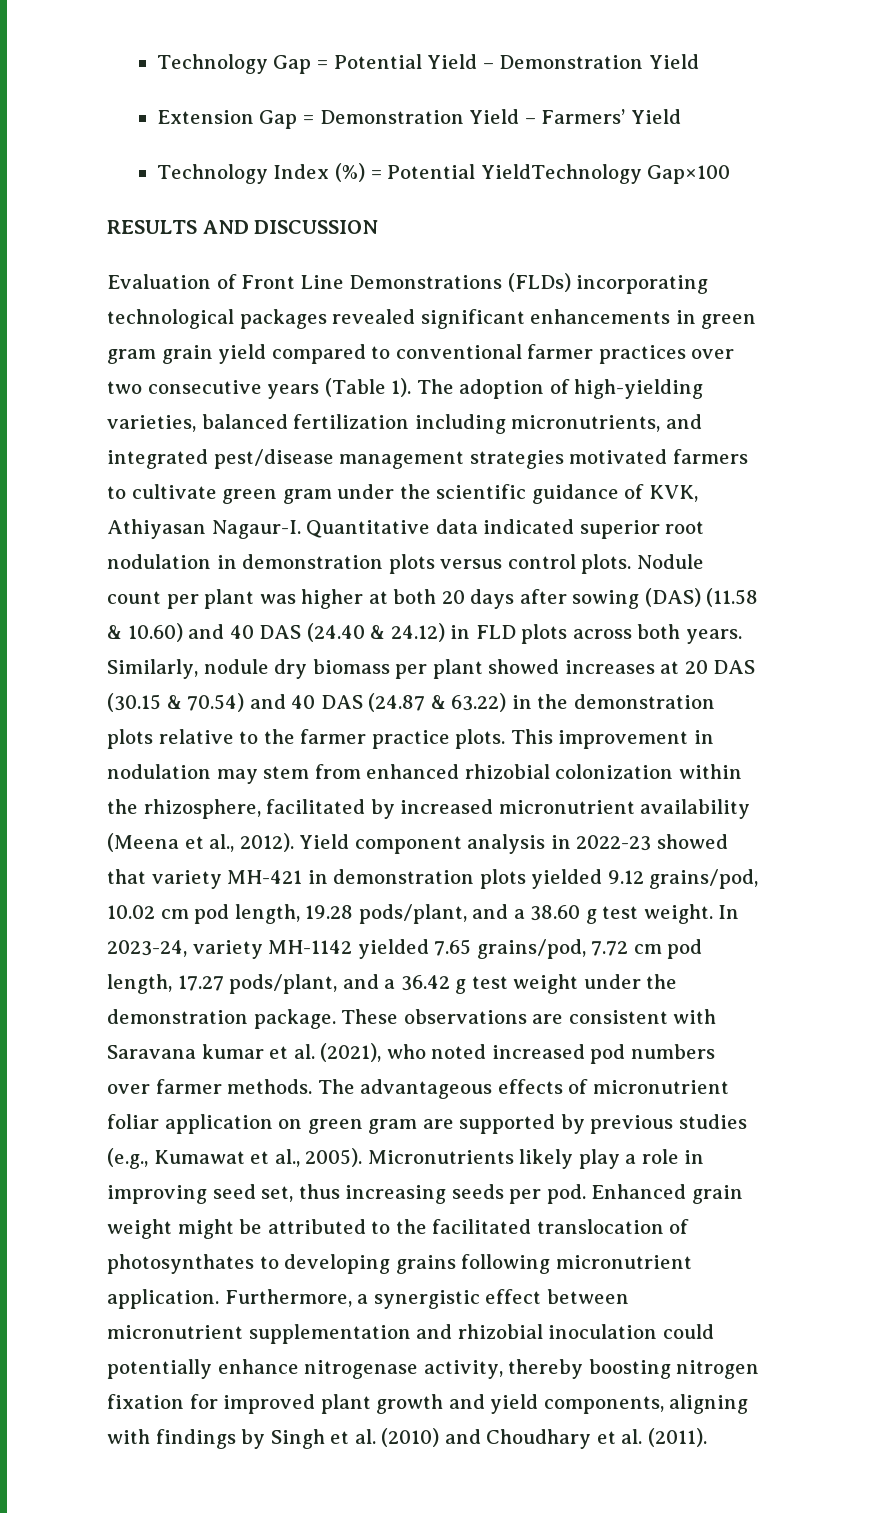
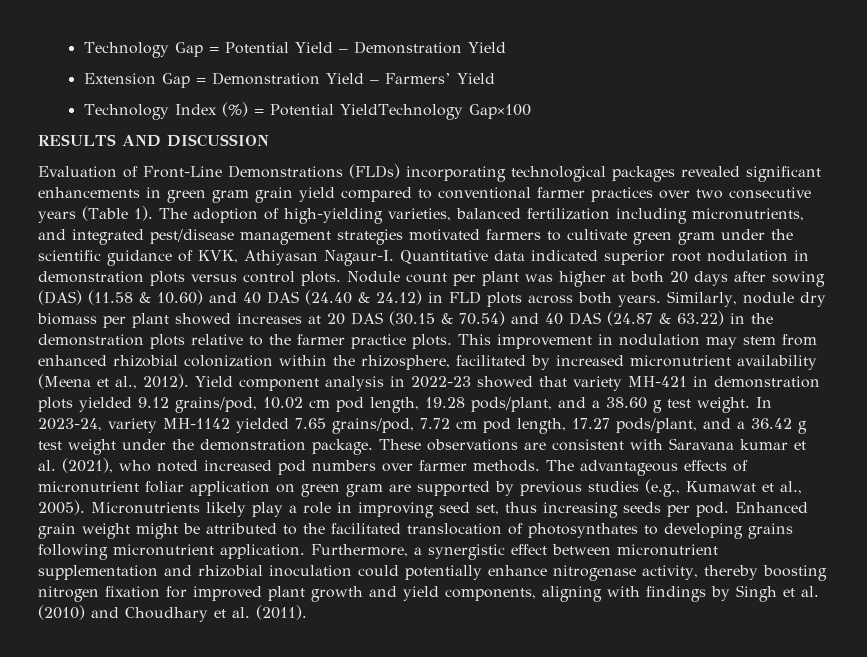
[241,275,344,289] Front Line -> [143,166,222,178] Front-Line

